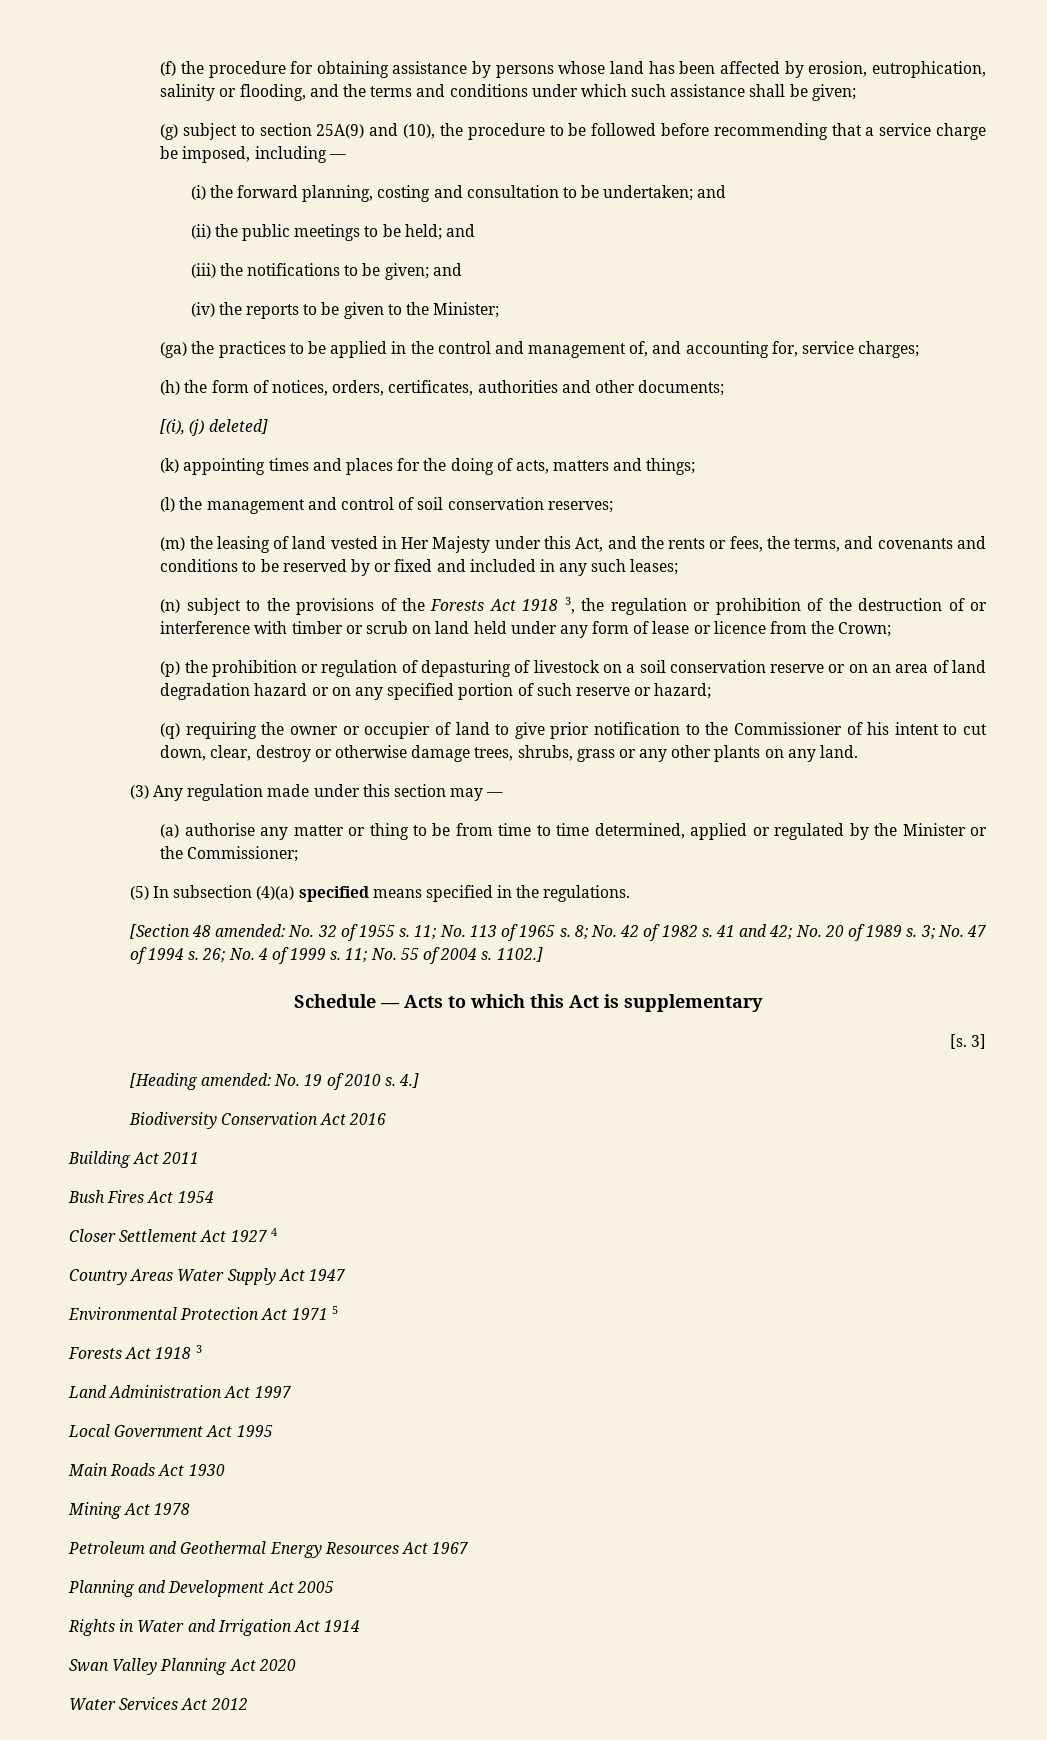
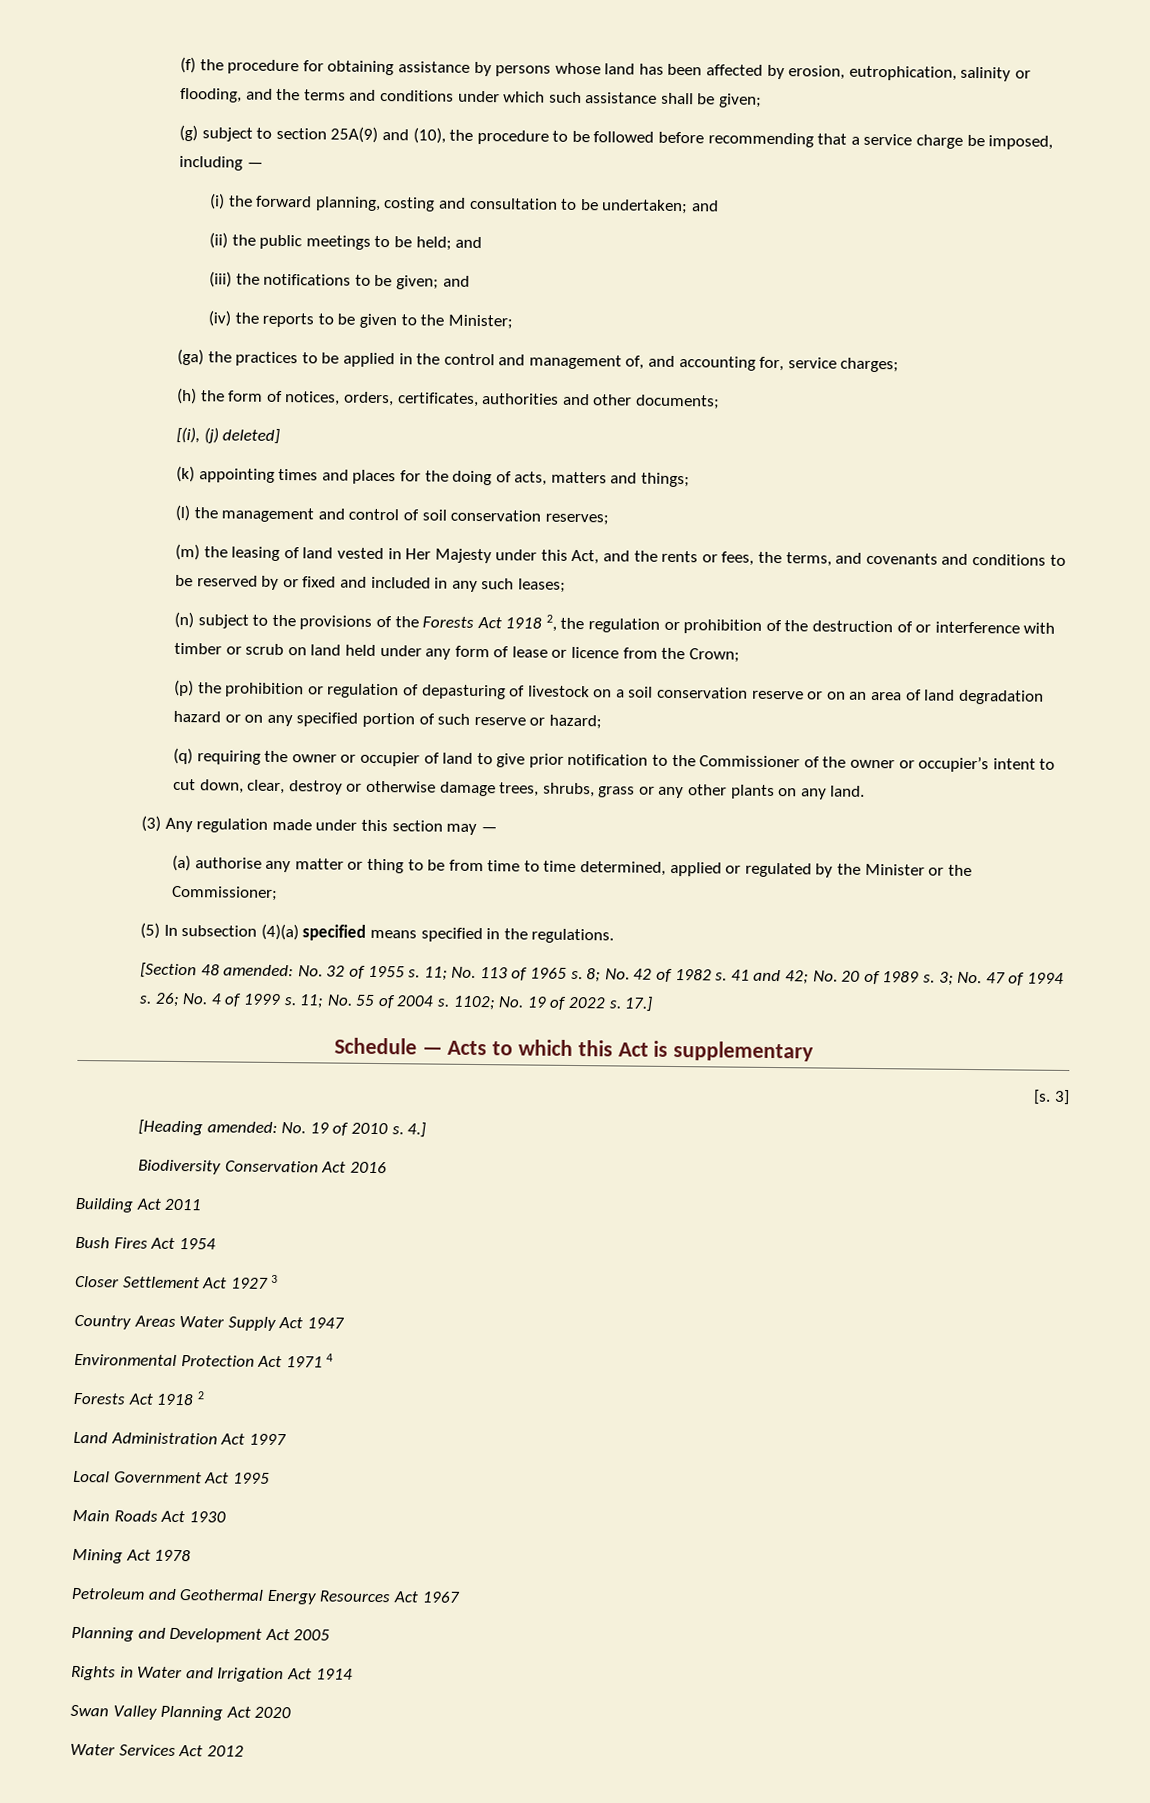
[564,597,575,614] 3, -> [545,614,557,632] 2,
[867,722,890,735] his -> [822,756,990,773] the owner or occupier’s
[496,947,543,962] 1102.] -> [452,995,654,1012] 1102; No. 19 of 2022 s. 17.]
[270,1228,277,1236] 4 -> [271,1274,279,1284] 3
[331,1306,338,1314] [68,1345,202,1359] 5 // Forests Act 1918 3 -> [326,1353,334,1362] [73,1391,205,1406] 4 // Forests Act 1918 2

